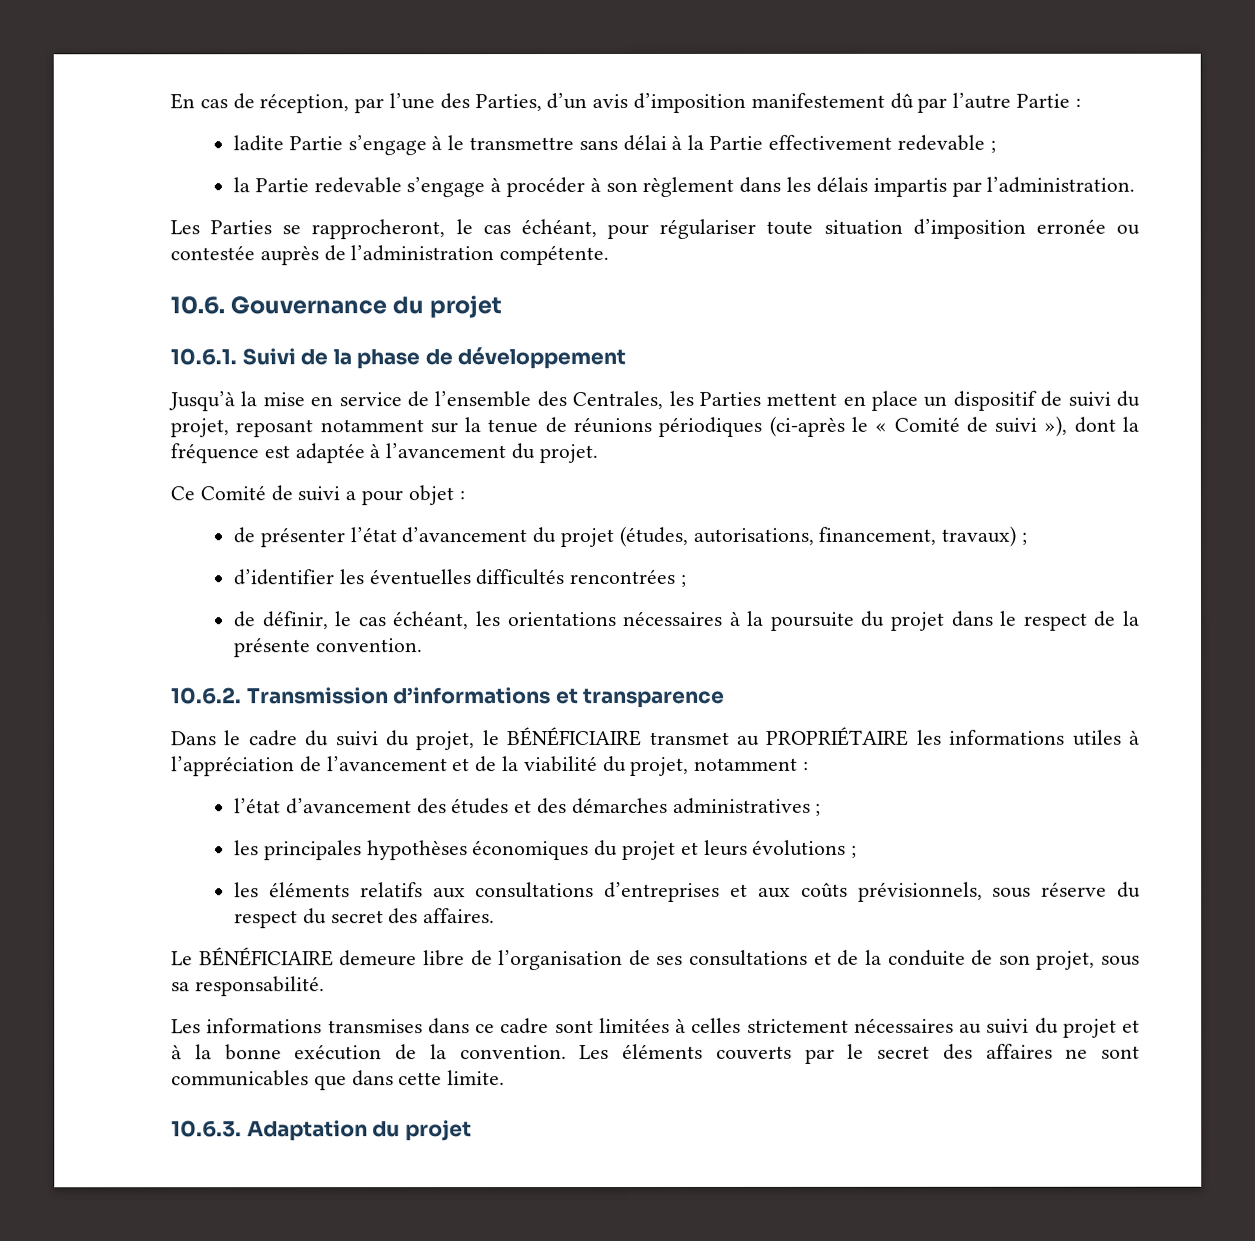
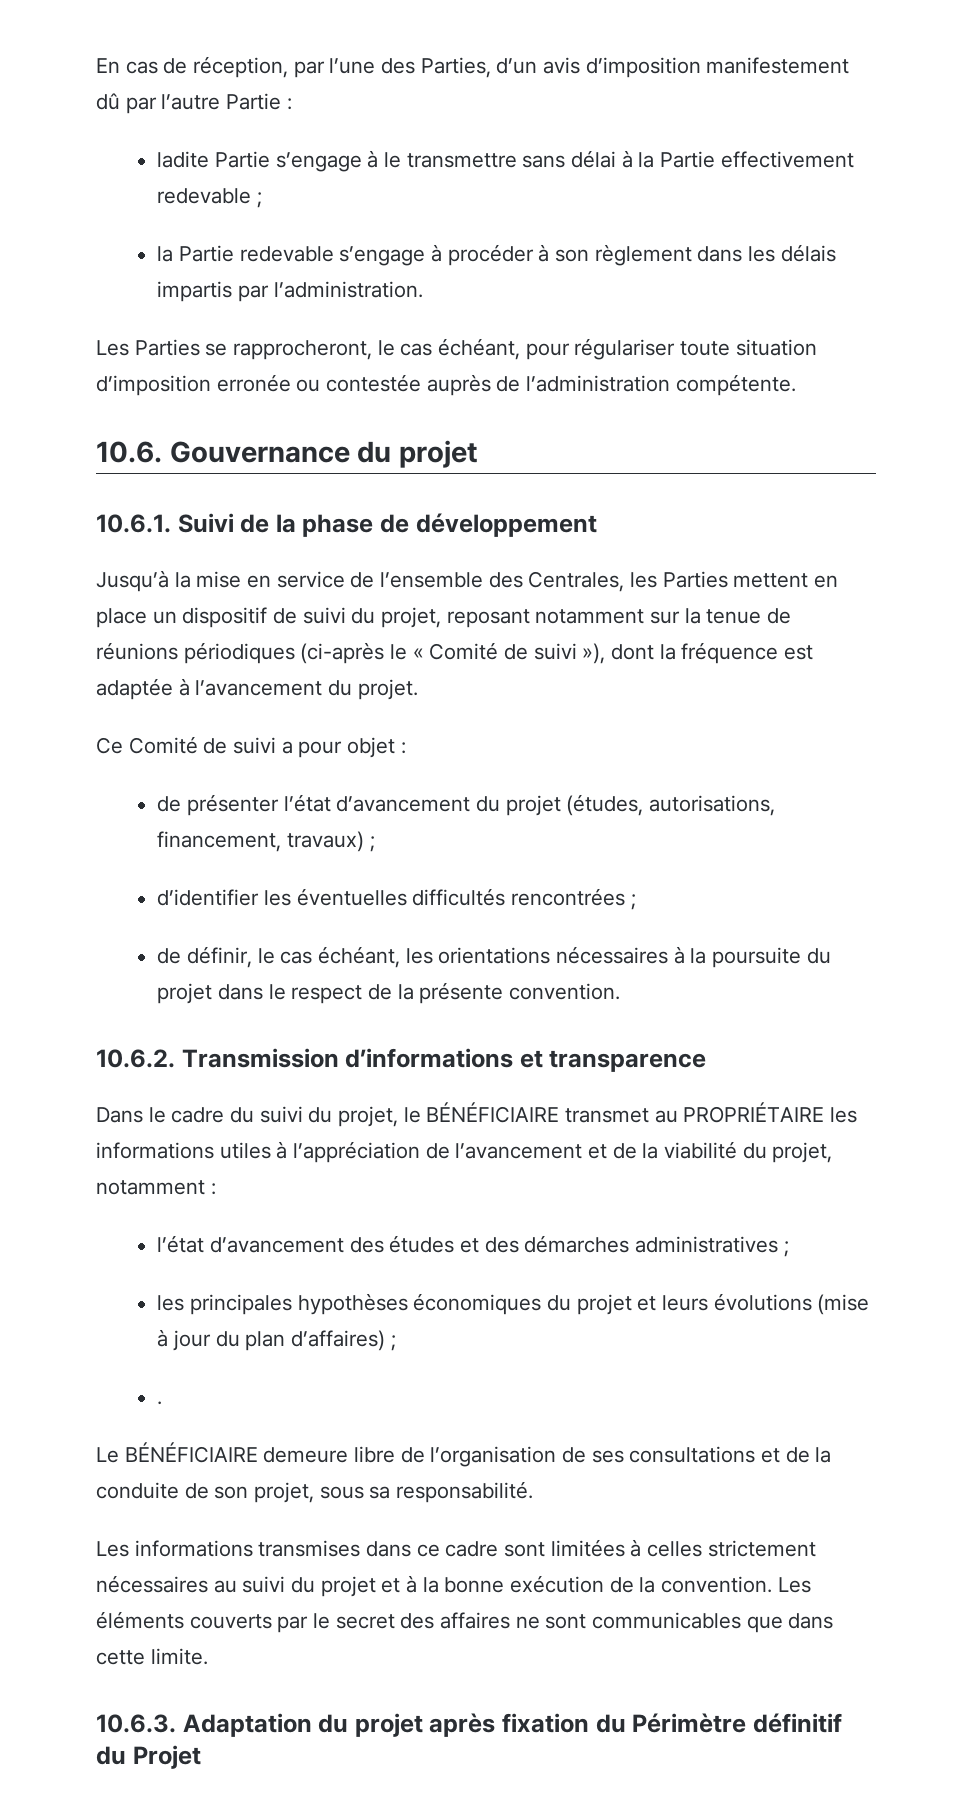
[851,845,858,858] [234,881,1141,903] [234,908,496,929] ; // les éléments relatifs aux consultations d’entreprises et aux coûts prévisionnels, sous réserve du respect du secret des affaires. -> [817,1294,870,1315] [157,1329,396,1351] [157,1401,163,1405] (mise à jour du plan d’affaires) ; // .
(472, 1131) none -> [429,1713,842,1737] [96,1745,201,1769] après fixation du Périmètre définitif du Projet

